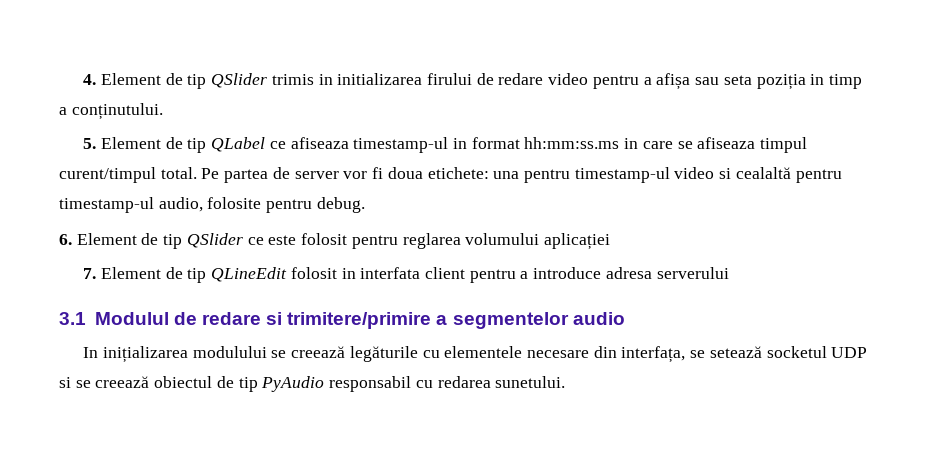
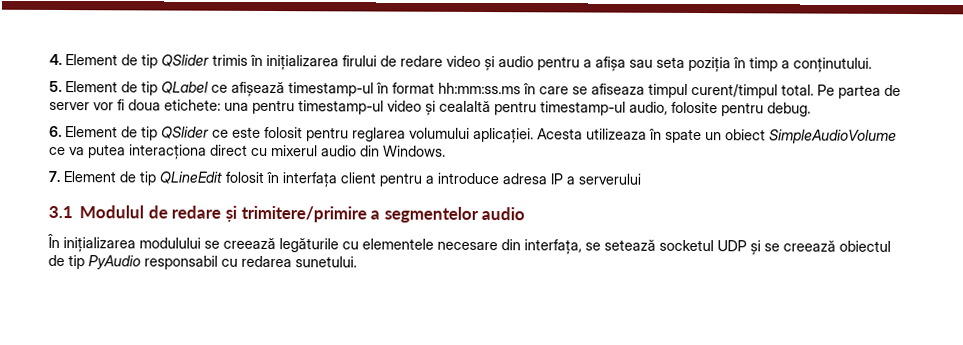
[318,73,423,85] in initializarea -> [250,54,339,71] în inițializarea
(589, 79) none -> [484,56,534,72] și audio
[810,74,825,85] in -> [733,57,746,69] în
[290,137,468,153] afiseaza timestamp-ul in -> [231,81,389,98] afișează timestamp-ul în
[624,138,639,149] in -> [523,83,536,95] în
[719,168,732,179] si -> [425,100,436,116] și
[543,233,610,250] aplicației -> [473,127,897,144] [49,144,446,160] aplicației. Acesta utilizeaza în spate un obiect SimpleAudioVolume ce va putea interacționa direct cu mixerul audio din Windows.
[341,267,421,279] in interfata -> [266,171,337,188] în interfața
(652, 273) none -> [550,173,575,185] IP a
[266,312,283,325] si -> [225,205,238,222] și
[83,347,99,358] In -> [47,233,60,249] În
[59,377,71,388] si -> [750,240,761,256] și

